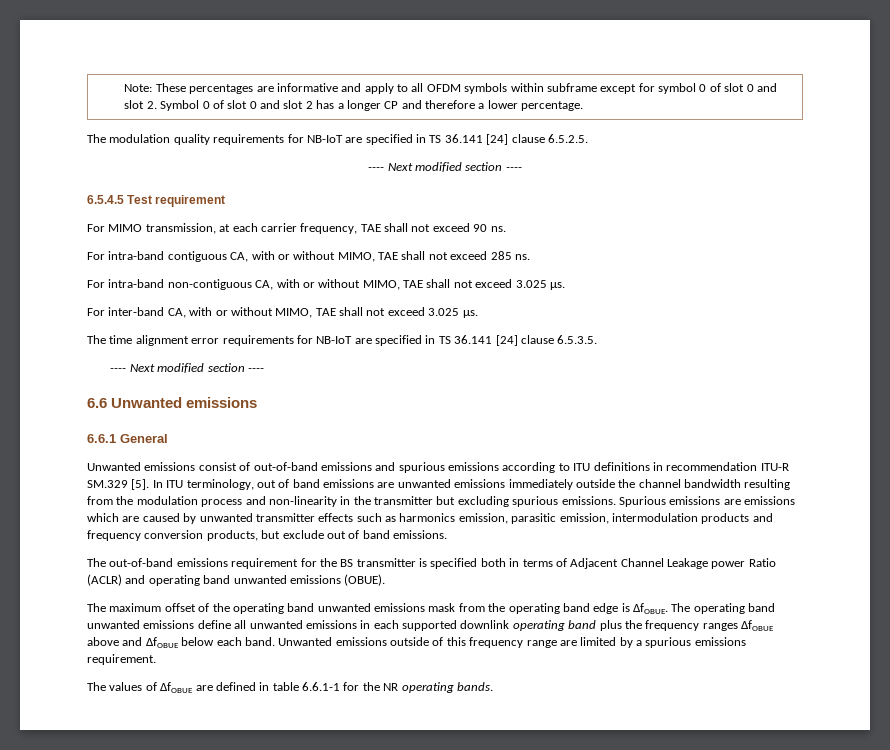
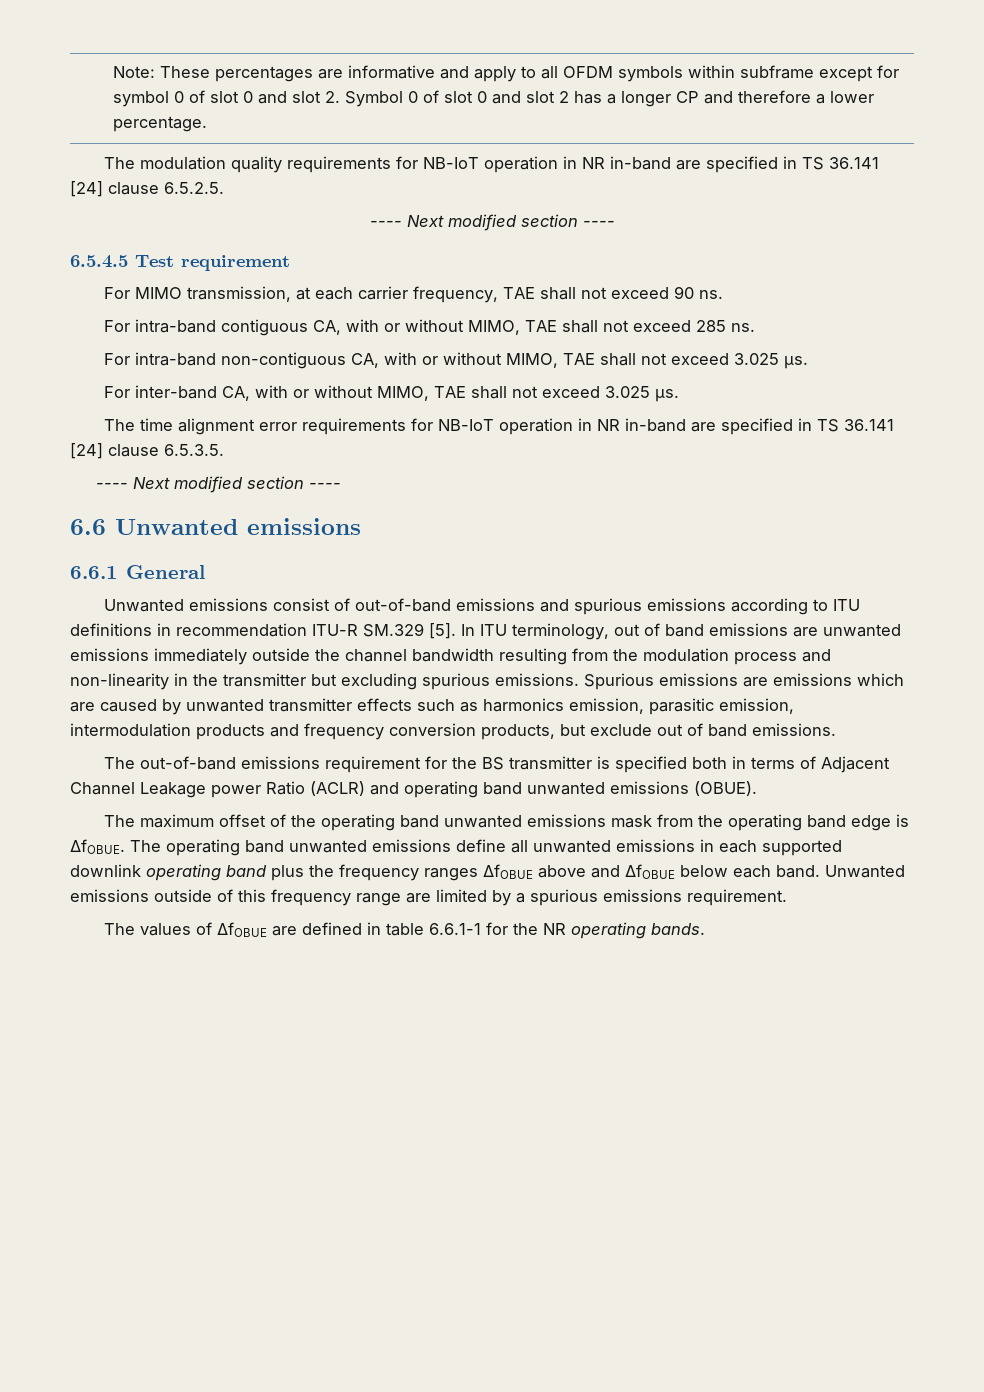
(343, 139) none -> [483,156,671,173] operation in NR in-band
(353, 340) none -> [498,418,686,435] operation in NR in-band

